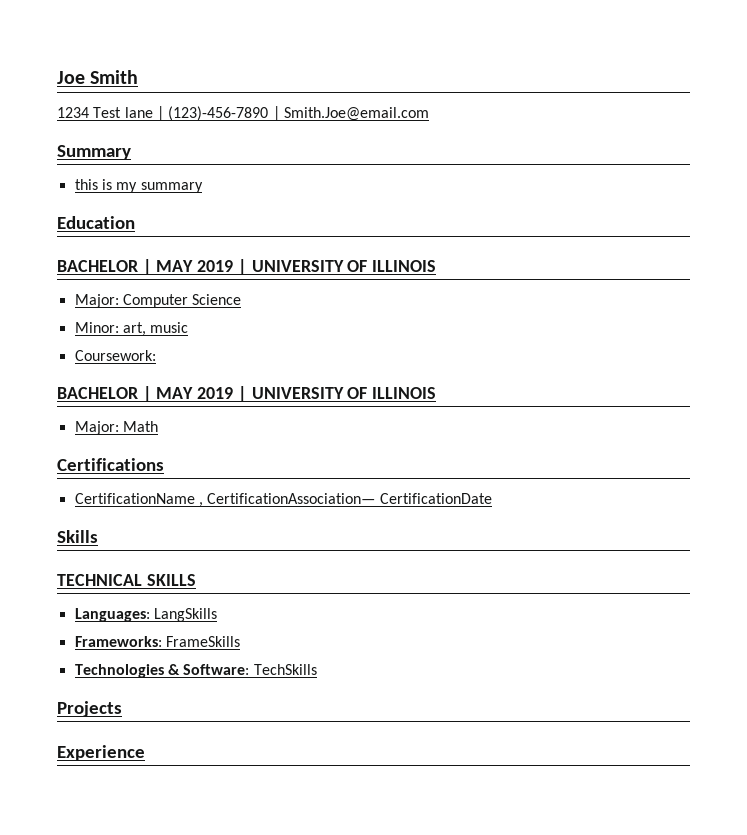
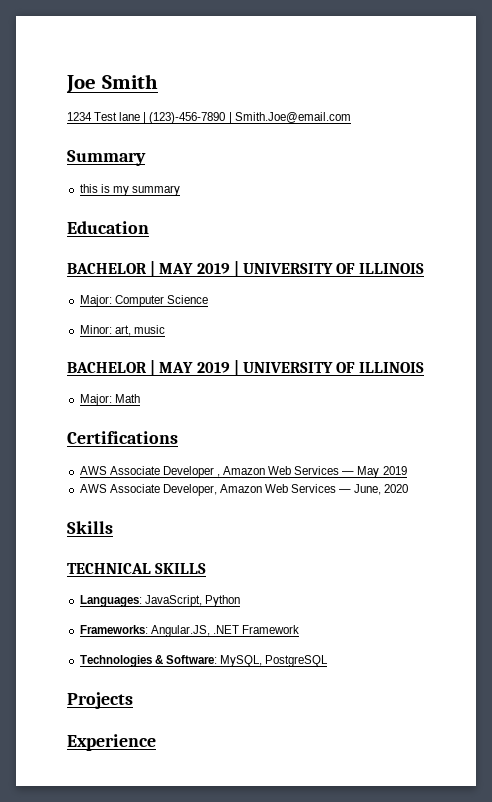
[74,350,156,361] // Coursework: -> (165, 329) none
[74,493,492,507] CertificationName , CertificationAssociation— CertificationDate -> [79,466,407,478] [79,484,409,496] AWS Associate Developer , Amazon Web Services — May 2019 // AWS Associate Developer, Amazon Web Services — June, 2020
[153,608,217,622] LangSkills -> [144,595,240,607] JavaScript, Python
[165,636,240,647] FrameSkills -> [150,625,299,637] Angular.JS, .NET Framework
[253,664,317,675] TechSkills -> [219,655,329,667] MySQL, PostgreSQL

